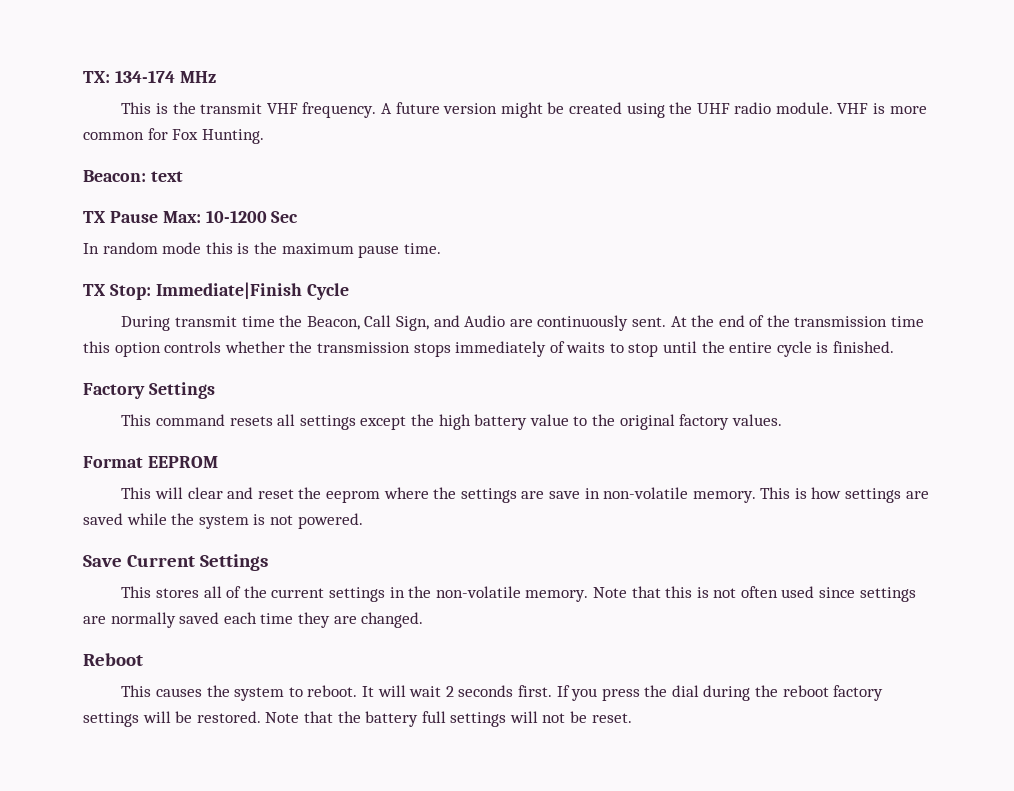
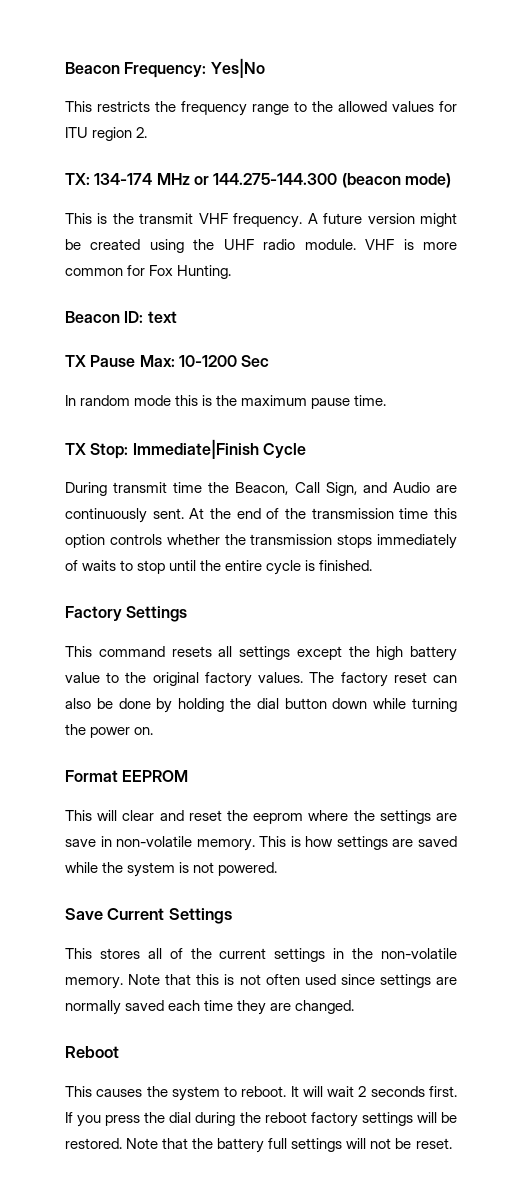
(83, 77) none -> [65,58,265,78] [65,101,457,116] [65,127,148,141] Beacon Frequency: Yes|No // This restricts the frequency range to the allowed values for ITU region 2. //
(216, 77) none -> [193,173,451,188] or 144.275-144.300 (beacon mode)
[83,170,146,182] Beacon: -> [65,311,144,323] Beacon ID:
(782, 420) none -> [309,672,458,687] [65,698,458,713] [65,724,154,738] The factory reset can also be done by holding the dial button down while turning the power on.

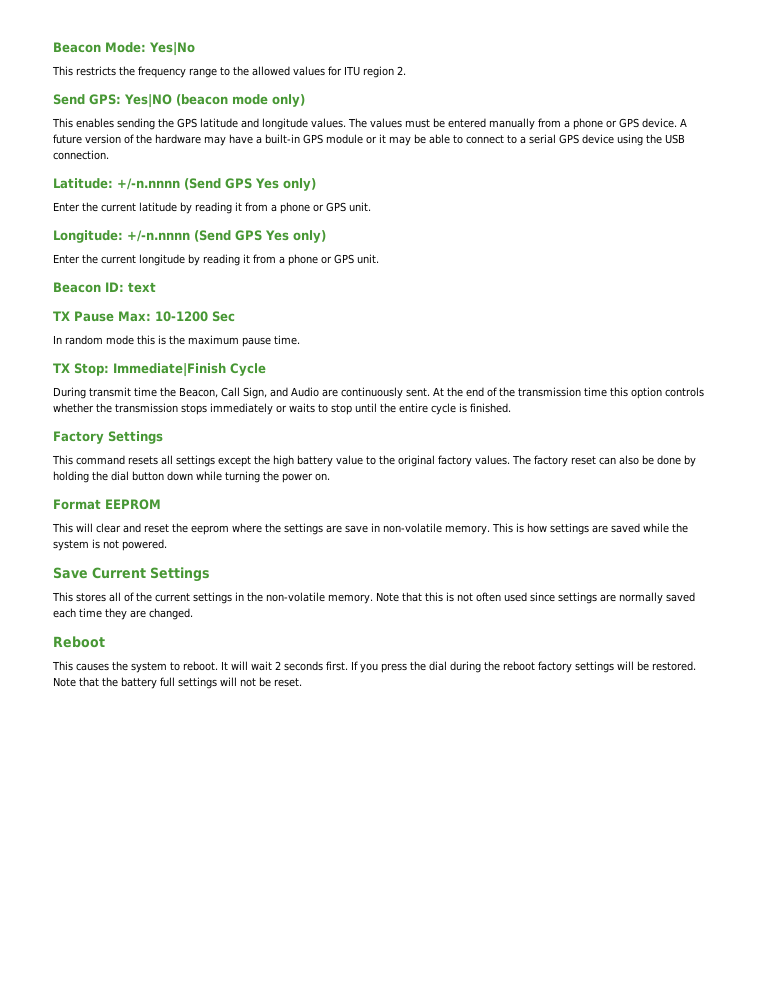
[65,62,207,78] Beacon Frequency: -> [53,42,146,53] Beacon Mode:
[65,173,451,188] [65,213,458,228] [65,239,458,253] [65,265,232,279] TX: 134-174 MHz or 144.275-144.300 (beacon mode) // This is the transmit VHF frequency. A future version might be created using the UHF radio module. VHF is more common for Fox Hunting. -> [53,94,305,108] [52,118,687,130] [53,134,685,146] [53,150,109,160] [53,178,316,191] [53,202,371,214] [53,230,326,243] [53,254,379,266] Send GPS: Yes|NO (beacon mode only) // This enables sending the GPS latitude and longitude values. The values must be entered manually from a phone or GPS device. A future version of the hardware may have a built-in GPS module or it may be able to connect to a serial GPS device using the USB connection. // Latitude: +/-n.nnnn (Send GPS Yes only) // Enter the current latitude by reading it from a phone or GPS unit. // Longitude: +/-n.nnnn (Send GPS Yes only) // Enter the current longitude by reading it from a phone or GPS unit.
[65,560,78,571] of -> [276,405,287,413] or

